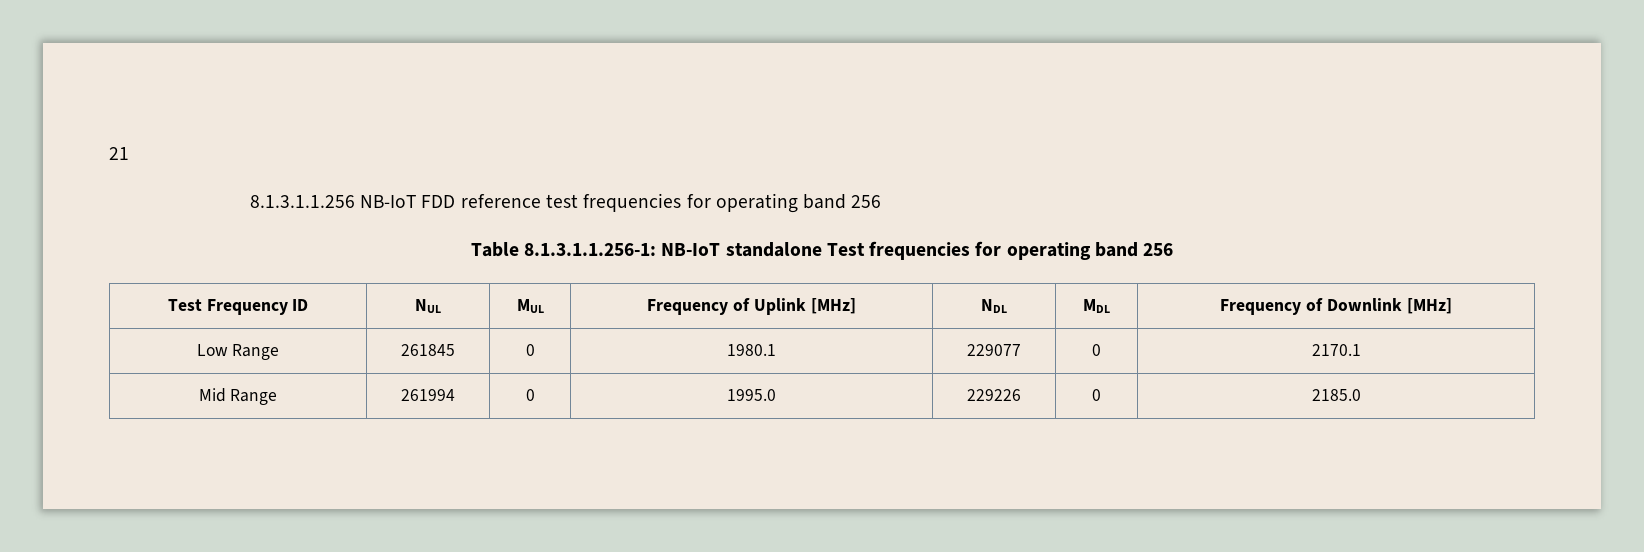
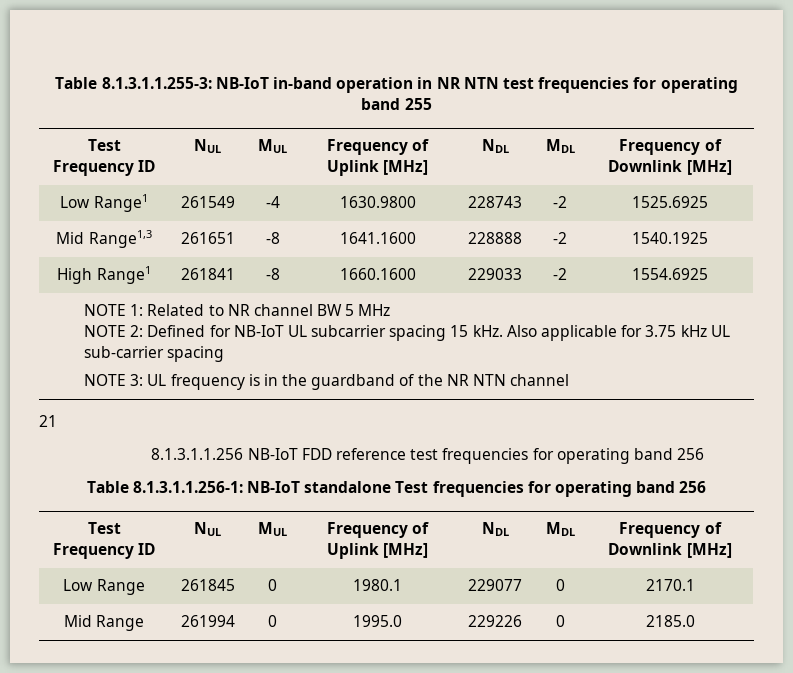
(109, 153) none -> [55,77,738,93] [361,98,432,110] [87,139,121,151] [52,160,156,176] [194,139,221,153] [258,139,287,153] [326,139,430,155] [326,160,429,176] [481,139,509,153] [545,139,575,153] [619,139,722,155] [608,160,732,175] [60,194,148,212] [180,196,235,208] [265,196,280,208] [339,196,416,208] [468,196,522,208] [553,196,567,208] [632,196,708,208] [56,230,152,248] [180,232,235,244] [265,232,280,244] [339,232,416,244] [468,232,522,244] [553,232,567,244] [632,232,708,244] [57,266,151,284] [180,268,235,280] [265,268,280,280] [339,268,416,280] [468,268,522,280] [553,268,567,280] [632,268,708,280] [83,304,391,316] [83,325,730,341] [83,346,225,362] [83,374,570,390] Table 8.1.3.1.1.255-3: NB-IoT in-band operation in NR NTN test frequencies for operating band 255 // Test Frequency ID | NUL | MUL | Frequency of Uplink [MHz] | NDL | MDL | Frequency of Downlink [MHz] // Low Range1 | 261549 | -4 | 1630.9800 | 228743 | -2 | 1525.6925 // Mid Range1,3 | 261651 | -8 | 1641.1600 | 228888 | -2 | 1540.1925 // High Range1 | 261841 | -8 | 1660.1600 | 229033 | -2 | 1554.6925 // NOTE 1: Related to NR channel BW 5 MHz // NOTE 2: Defined for NB-IoT UL subcarrier spacing 15 kHz. Also applicable for 3.75 kHz UL sub-carrier spacing // NOTE 3: UL frequency is in the guardband of the NR NTN channel //

